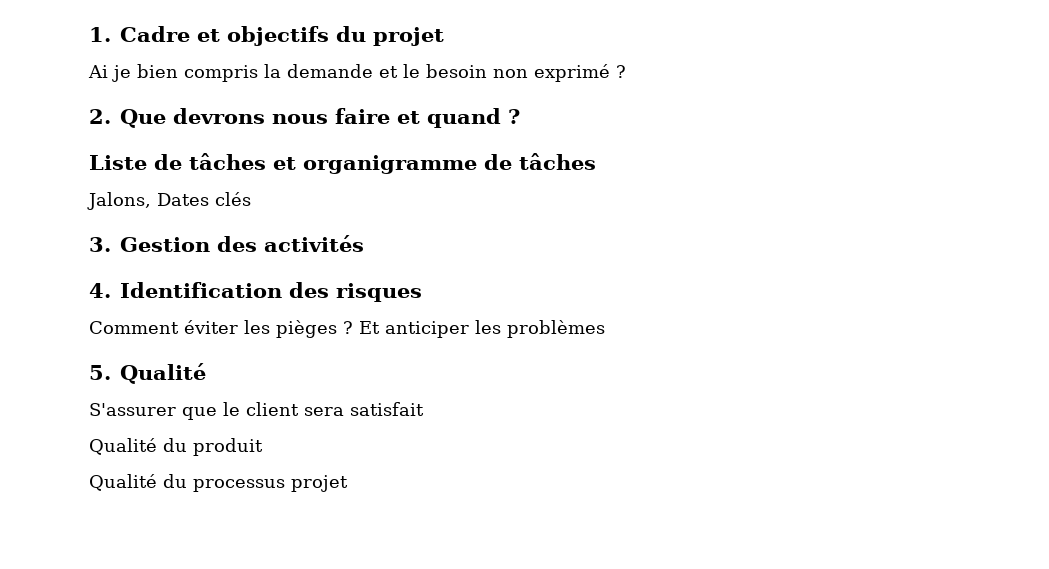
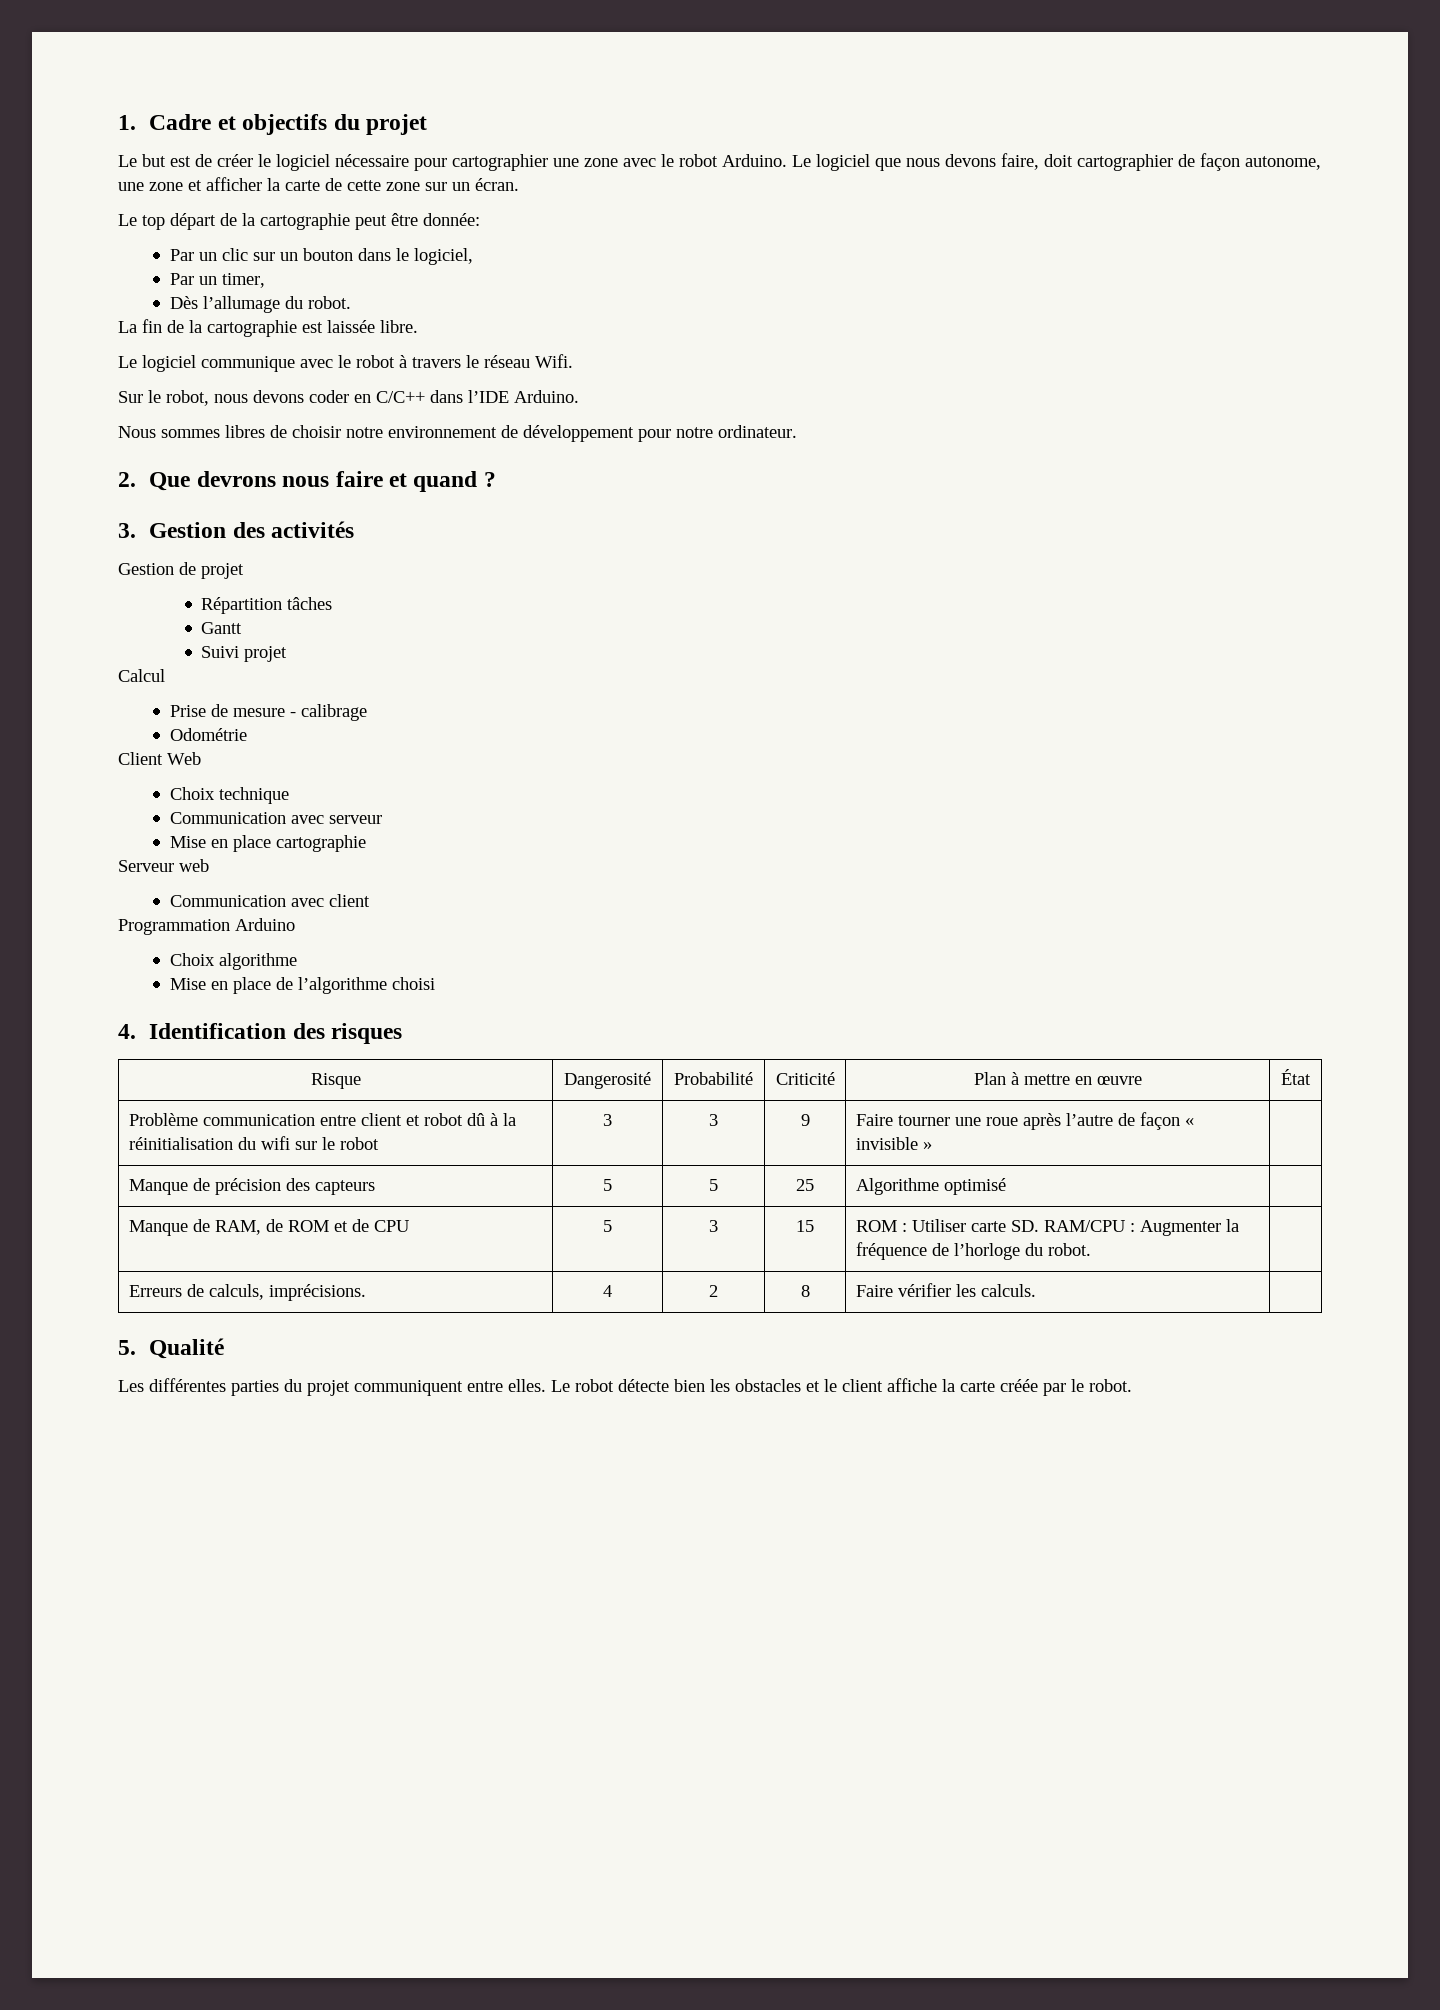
[88,64,626,82] Ai je bien compris la demande et le besoin non exprimé ? -> [118,153,1321,171] [118,177,519,191] [118,213,480,230] [169,248,473,265] [169,273,265,288] [169,296,351,313] [118,319,418,337] [118,354,573,372] [118,390,579,406] [118,425,797,442] Le but est de créer le logiciel nécessaire pour cartographier une zone avec le robot Arduino. Le logiciel que nous devons faire, doit cartographier de façon autonome, une zone et afficher la carte de cette zone sur un écran. // Le top départ de la cartographie peut être donnée: // Par un clic sur un bouton dans le logiciel, // Par un timer, // Dès l’allumage du robot. // La fin de la cartographie est laissée libre. // Le logiciel communique avec le robot à travers le réseau Wifi. // Sur le robot, nous devons coder en C/C++ dans l’IDE Arduino. // Nous sommes libres de choisir notre environnement de développement pour notre ordinateur.
[89,153,596,174] [87,192,251,210] [89,235,364,252] [89,282,422,302] [89,320,605,338] [89,363,206,384] [89,402,424,420] [89,438,263,456] [89,474,348,492] Liste de tâches et organigramme de tâches // Jalons, Dates clés // 3. Gestion des activités // 4. Identification des risques // Comment éviter les pièges ? Et anticiper les problèmes // 5. Qualité // S'assurer que le client sera satisfait // Qualité du produit // Qualité du processus projet -> [118,521,355,538] [118,562,244,579] [201,597,333,614] [201,622,243,634] [201,646,288,662] [118,669,165,682] [169,704,367,721] [169,728,247,741] [118,752,201,765] [169,787,289,804] [169,812,382,824] [169,835,366,852] [118,859,209,872] [169,894,370,907] [118,918,295,935] [169,953,297,970] [169,977,435,994] [118,1023,403,1044] [310,1073,361,1089] [564,1072,651,1089] [674,1072,753,1085] [775,1072,835,1085] [973,1072,1142,1085] [1281,1069,1311,1085] [128,1113,516,1126] [128,1136,379,1150] [603,1114,612,1126] [709,1114,718,1126] [800,1114,810,1126] [855,1112,1194,1130] [855,1137,932,1150] [128,1178,375,1195] [603,1179,612,1191] [709,1179,718,1191] [796,1179,814,1191] [855,1178,1006,1195] [128,1219,409,1236] [603,1220,612,1232] [709,1220,718,1232] [796,1220,814,1232] [855,1219,1239,1236] [855,1242,1091,1260] [128,1284,366,1301] [603,1285,612,1297] [709,1285,718,1297] [800,1285,810,1297] [855,1283,1036,1297] [118,1338,225,1359] [118,1378,1132,1396] 3. Gestion des activités // Gestion de projet // Répartition tâches // Gantt // Suivi projet // Calcul // Prise de mesure - calibrage // Odométrie // Client Web // Choix technique // Communication avec serveur // Mise en place cartographie // Serveur web // Communication avec client // Programmation Arduino // Choix algorithme // Mise en place de l’algorithme choisi // 4. Identification des risques // Risque | Dangerosité | Probabilité | Criticité | Plan à mettre en œuvre | État // Problème communication entre client et robot dû à la réinitialisation du wifi sur le robot | 3 | 3 | 9 | Faire tourner une roue après l’autre de façon « invisible » | // Manque de précision des capteurs | 5 | 5 | 25 | Algorithme optimisé | // Manque de RAM, de ROM et de CPU | 5 | 3 | 15 | ROM : Utiliser carte SD. RAM/CPU : Augmenter la fréquence de l’horloge du robot. | // Erreurs de calculs, imprécisions. | 4 | 2 | 8 | Faire vérifier les calculs. | // 5. Qualité // Les différentes parties du projet communiquent entre elles. Le robot détecte bien les obstacles et le client affiche la carte créée par le robot.

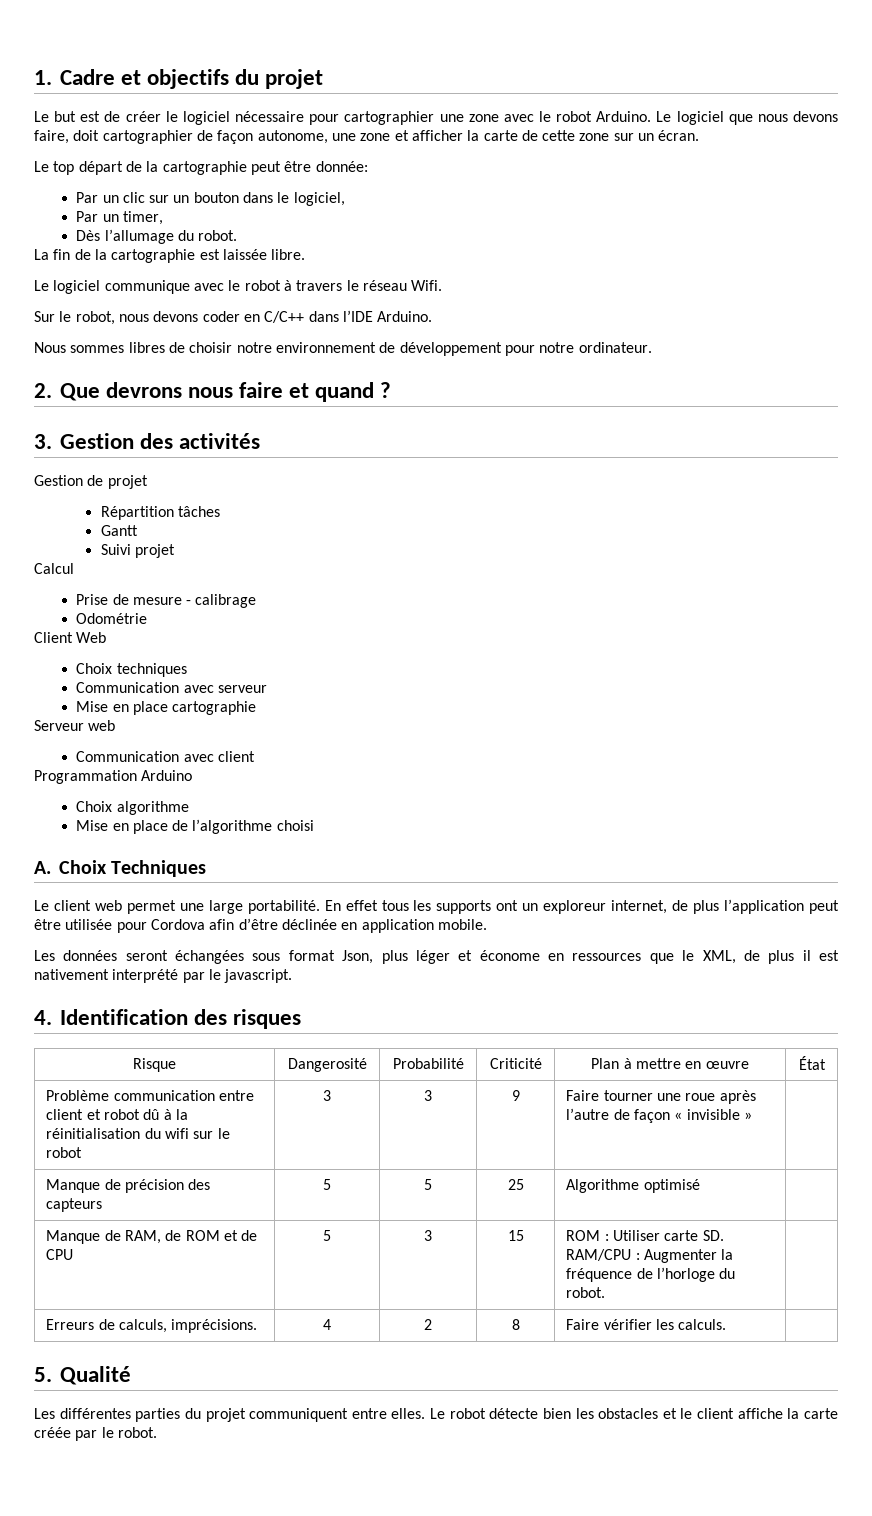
[218,787,289,804] technique -> [116,663,187,677] techniques
(435, 983) none -> [34,860,207,877] [34,899,840,914] [34,918,487,933] [34,950,839,964] [34,969,293,983] // A. Choix Techniques // Le client web permet une large portabilité. En effet tous les supports ont un exploreur internet, de plus l’application peut être utilisée pour Cordova afin d’être déclinée en application mobile. // Les données seront échangées sous format Json, plus léger et économe en ressources que le XML, de plus il est nativement interprété par le javascript.

